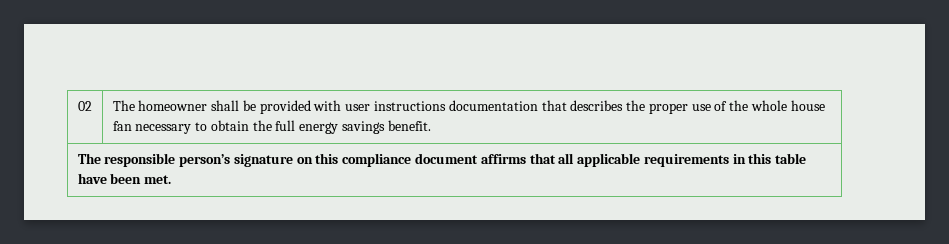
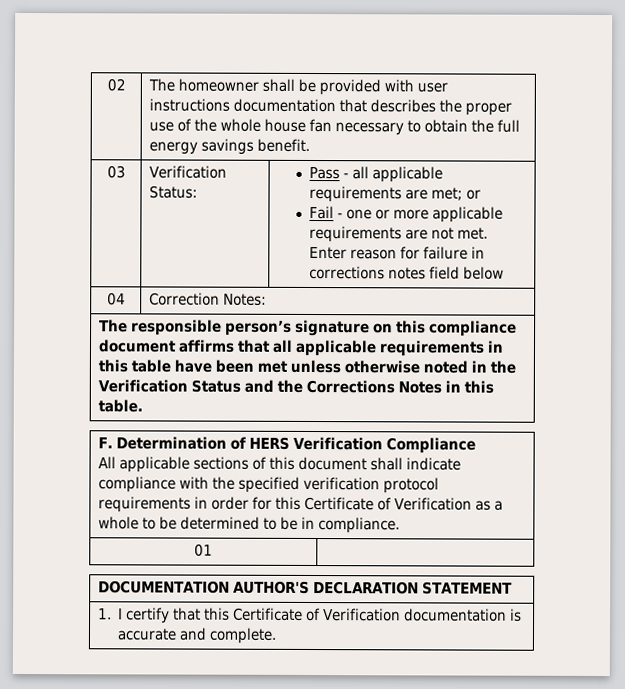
(431, 125) none -> [106,165,126,179] [148,165,227,179] [148,185,198,199] [308,166,443,183] [308,185,481,203] [308,205,503,223] [308,225,488,243] [308,246,485,260] [308,265,504,280] [106,292,126,306] [148,292,267,306] // 03 | Verification Status: | Pass - all applicable requirements are met; or // Fail - one or more applicable requirements are not met. Enter reason for failure in corrections notes field below // 04 | Correction Notes:
[144,175,172,184] met. -> [256,359,516,374] [97,379,494,394] [97,399,143,413] [97,436,476,454] [97,456,461,473] [97,476,439,494] [97,496,503,513] [97,516,400,534] [194,543,213,557] [97,580,513,595] [97,607,523,624] [117,627,278,644] met unless otherwise noted in the Verification Status and the Corrections Notes in this table. // F. Determination of HERS Verification Compliance // All applicable sections of this document shall indicate compliance with the specified verification protocol requirements in order for this Certificate of Verification as a whole to be determined to be in compliance. // 01 | // DOCUMENTATION AUTHOR'S DECLARATION STATEMENT // 1. I certify that this Certificate of Verification documentation is accurate and complete.

